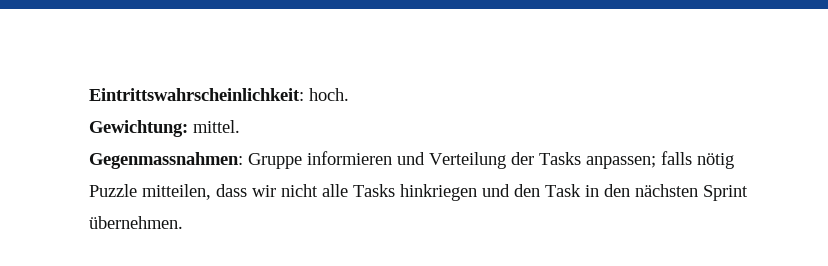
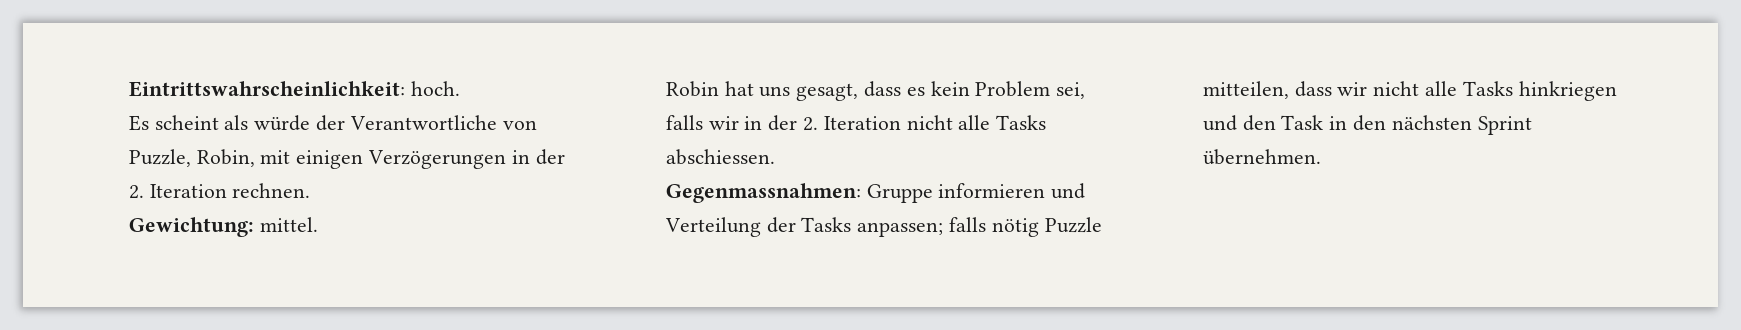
[89,120,241,137] Gewichtung: mittel. -> [128,115,537,131] [128,149,565,169] [128,183,311,199] [128,217,318,237] [665,81,1086,101] [665,115,1047,131] [665,149,775,165] Es scheint als würde der Verantwortliche von Puzzle, Robin, mit einigen Verzögerungen in der 2. Iteration rechnen. // Gewichtung: mittel. // Robin hat uns gesagt, dass es kein Problem sei, falls wir in der 2. Iteration nicht alle Tasks abschiessen.

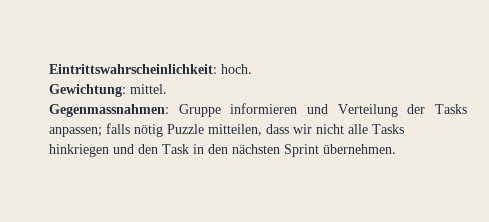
[128,115,537,131] [128,149,565,169] [128,183,311,199] [128,217,318,237] [665,81,1086,101] [665,115,1047,131] [665,149,775,165] Es scheint als würde der Verantwortliche von Puzzle, Robin, mit einigen Verzögerungen in der 2. Iteration rechnen. // Gewichtung: mittel. // Robin hat uns gesagt, dass es kein Problem sei, falls wir in der 2. Iteration nicht alle Tasks abschiessen. -> [49,84,168,97] Gewichtung: mittel.

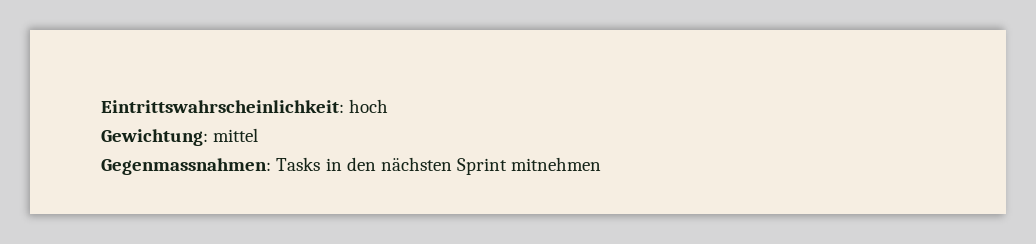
[221,64,253,74] hoch. -> [349,99,389,113] hoch
[130,84,168,94] mittel. -> [213,128,259,142] mittel
[178,103,468,117] [49,123,405,137] [49,144,190,157] Gruppe informieren und Verteilung der Tasks anpassen; falls nötig Puzzle mitteilen, dass wir nicht alle Tasks hinkriegen und den Task -> [276,157,321,171] Tasks
[323,144,397,154] übernehmen. -> [511,157,602,171] mitnehmen

